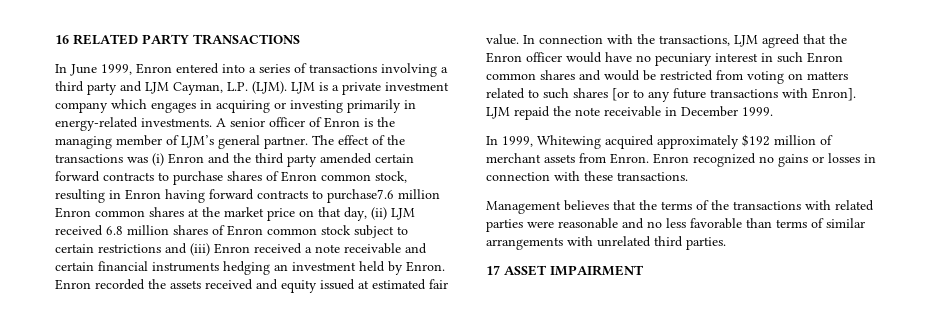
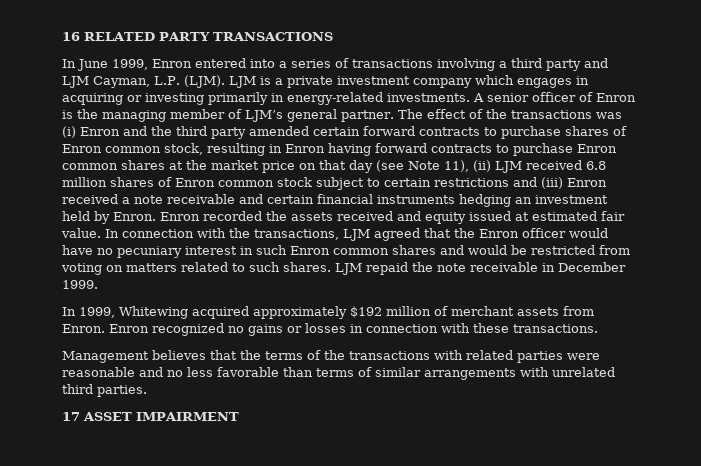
[327,189,440,203] purchase7.6 million -> [513,143,573,156] purchase
[344,207,367,221] day, -> [349,160,469,173] day (see Note 11),
[573,88,856,102] shares [or to any future transactions with Enron]. -> [283,262,331,272] shares.

